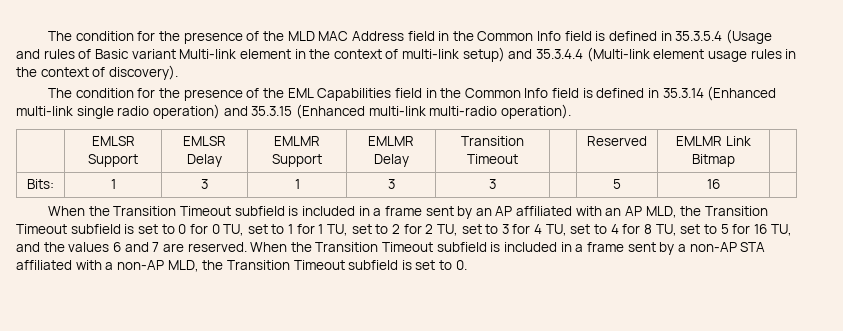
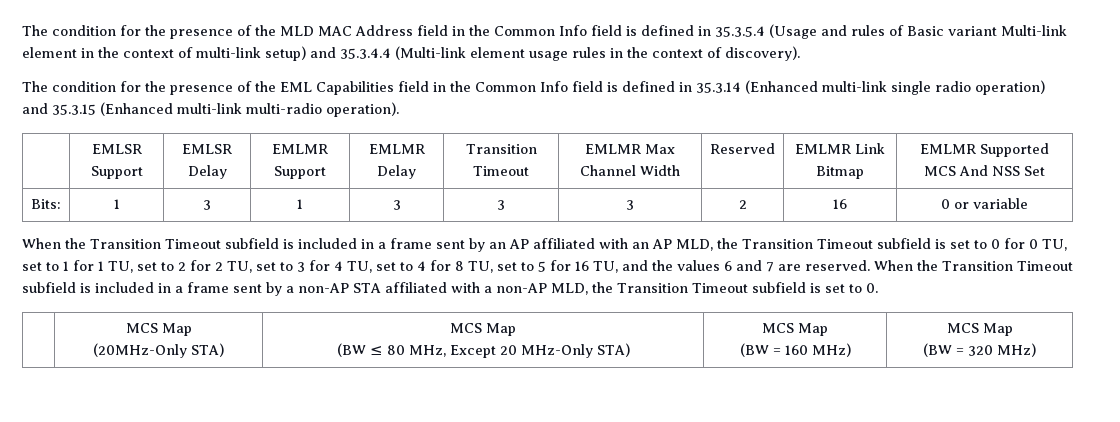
(518, 159) none -> [585,144,675,154] [580,165,680,176] EMLMR Max Channel Width
(735, 160) none -> [920,143,1049,157] [924,165,1045,176] EMLMR Supported MCS And NSS Set
[613,179,621,189] | 5 -> [626,200,634,210] [738,200,747,209] 3 | 2
(720, 184) none -> [941,198,1028,209] 0 or variable
(467, 265) none -> [125,323,192,336] [93,343,224,358] [450,323,516,336] [336,343,630,358] [762,323,828,336] [739,343,851,357] [946,323,1013,336] [923,343,1036,357] // | MCS Map // (20MHz-Only STA) | MCS Map // (BW ≤ 80 MHz, Except 20 MHz-Only STA) | MCS Map // (BW = 160 MHz) | MCS Map // (BW = 320 MHz)

